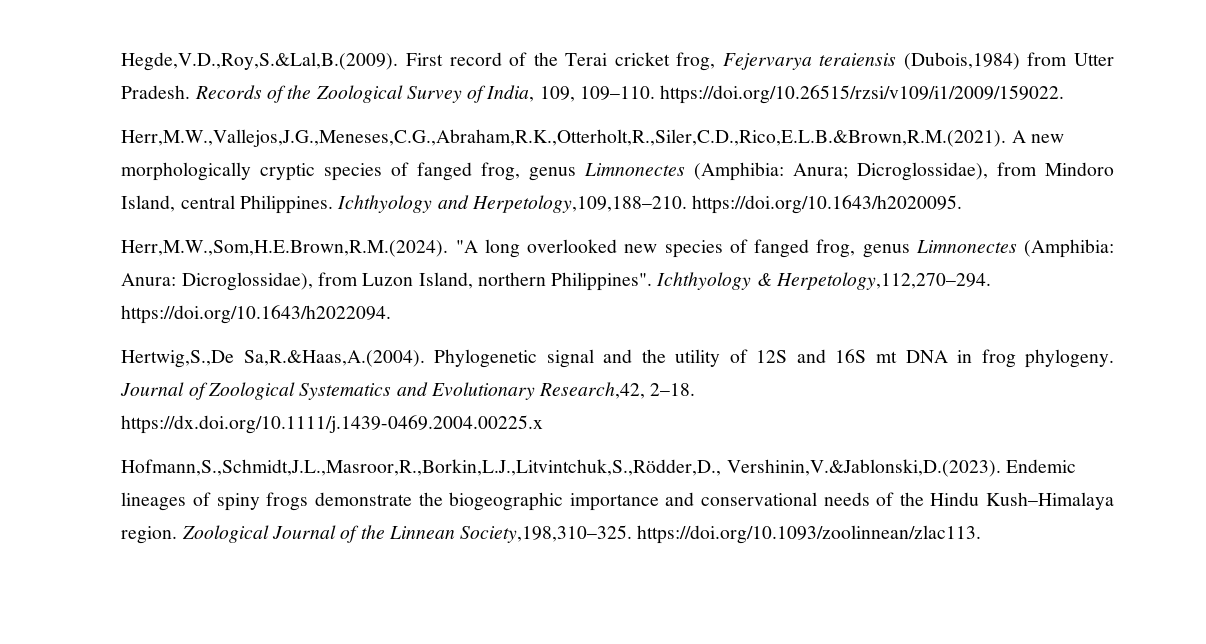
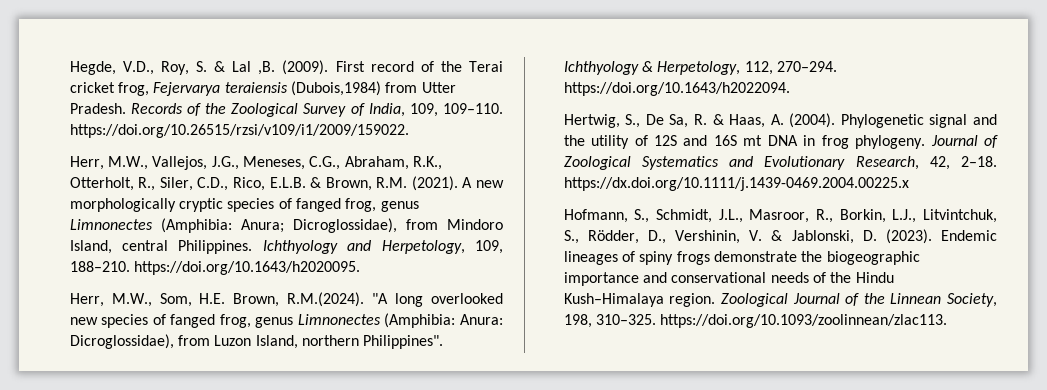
[121,52,399,71] Hegde,V.D.,Roy,S.&Lal,B.(2009). -> [69,60,329,75] Hegde, V.D., Roy, S. & Lal ,B. (2009).
[121,129,1007,147] Herr,M.W.,Vallejos,J.G.,Meneses,C.G.,Abraham,R.K.,Otterholt,R.,Siler,C.D.,Rico,E.L.B.&Brown,R.M.(2021). -> [69,156,442,170] [69,176,458,191] Herr, M.W., Vallejos, J.G., Meneses, C.G., Abraham, R.K., Otterholt, R., Siler, C.D., Rico, E.L.B. & Brown, R.M. (2021).
[471,195,963,214] [121,240,449,257] Herpetology,109,188–210. https://doi.org/10.1643/h2020095. // Herr,M.W.,Som,H.E.Brown,R.M.(2024). -> [381,240,504,254] [69,261,360,275] [69,292,365,307] Herpetology, 109, 188–210. https://doi.org/10.1643/h2020095. // Herr, M.W., Som, H.E. Brown, R.M.(2024).
[775,272,991,290] [121,305,392,324] [121,350,425,368] Herpetology,112,270–294. https://doi.org/10.1643/h2022094. // Hertwig,S.,De Sa,R.&Haas,A.(2004). -> [657,61,837,75] [563,82,790,96] [563,113,836,128] Herpetology, 112, 270–294. https://doi.org/10.1643/h2022094. // Hertwig, S., De Sa, R. & Haas, A. (2004).
[539,382,646,399] Research,42, -> [855,156,950,170] Research, 42,
[121,459,1001,477] Hofmann,S.,Schmidt,J.L.,Masroor,R.,Borkin,L.J.,Litvintchuk,S.,Rödder,D., Vershinin,V.&Jablonski,D.(2023). -> [563,209,997,223] [563,229,932,244] Hofmann, S., Schmidt, J.L., Masroor, R., Borkin, L.J., Litvintchuk, S., Rödder, D., Vershinin, V. & Jablonski, D. (2023).
[460,525,633,543] Society,198,310–325. -> [947,293,997,307] [563,314,656,328] Society, 198, 310–325.

